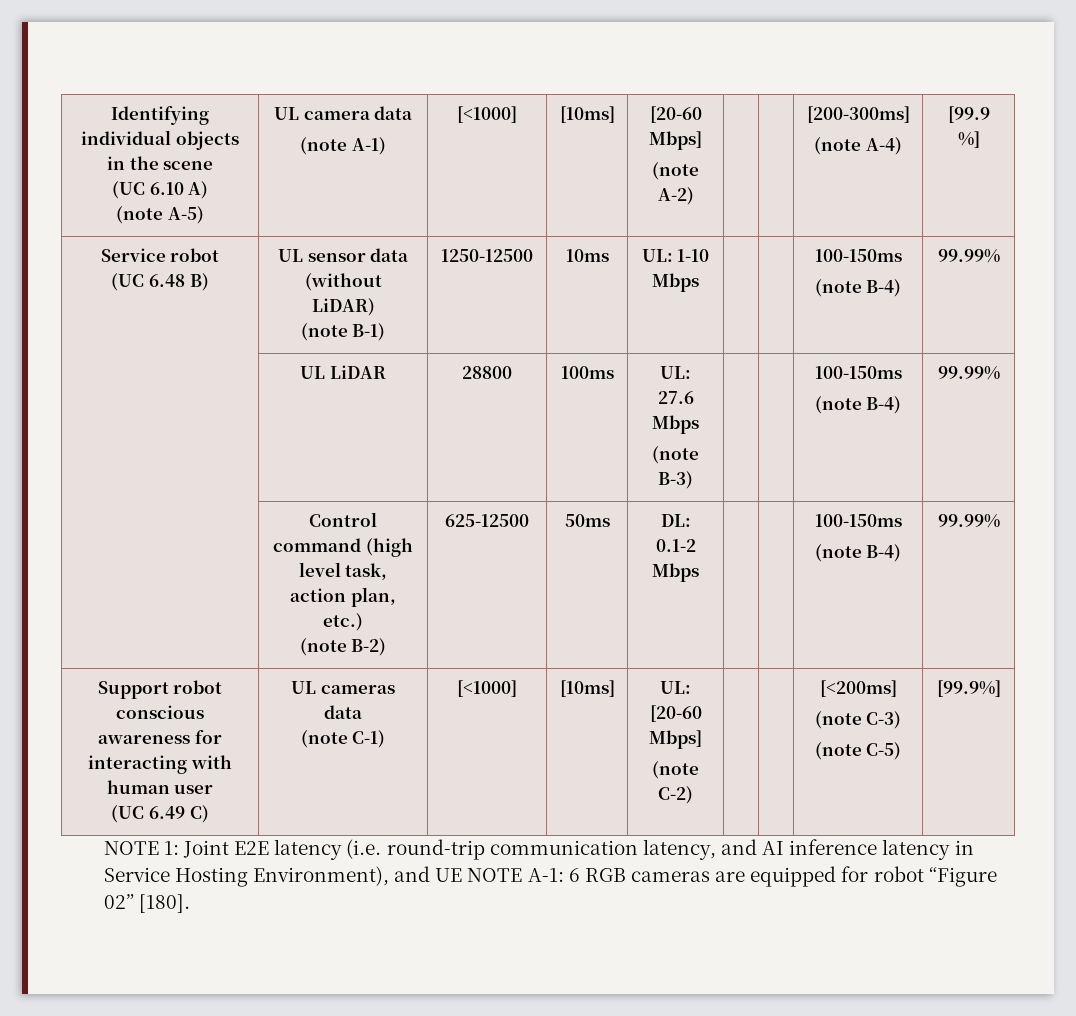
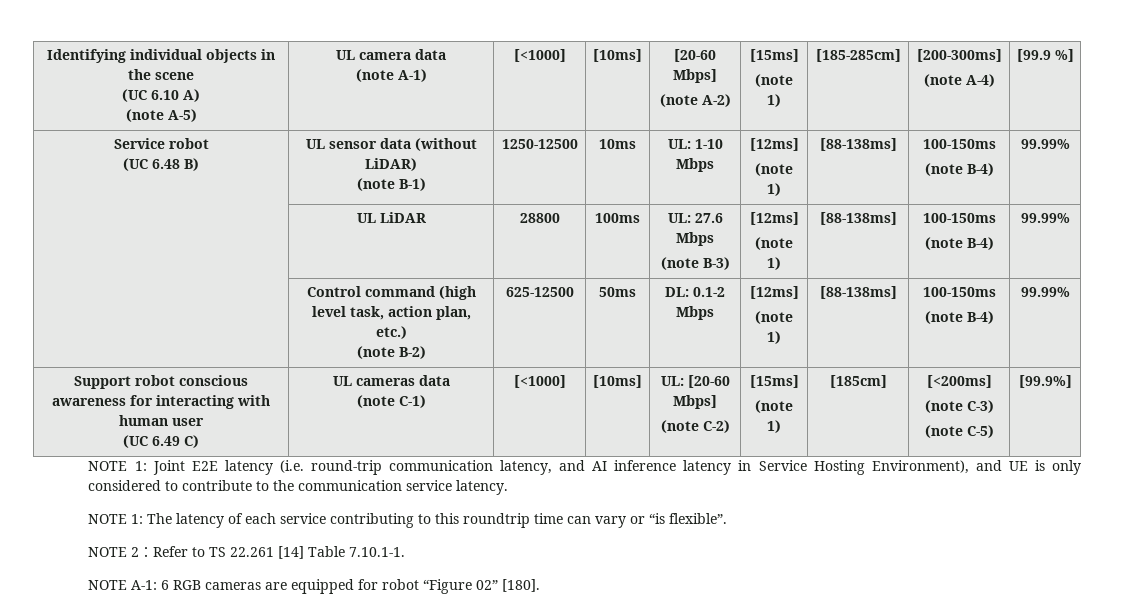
(694, 196) | -> [749,49,799,62] [755,74,793,87] [767,94,781,107] [815,49,901,62] [15ms] // (note 1) | [185-285cm]
(699, 282) | -> [749,138,799,151] [755,163,793,176] [767,183,781,196] [819,138,897,151] [12ms] // (note 1) | [88-138ms]
(693, 480) | -> [749,212,799,225] [755,237,793,250] [767,257,781,270] [819,212,897,225] [12ms] // (note 1) | [88-138ms]
(699, 572) | -> [749,286,799,299] [755,311,793,324] [767,331,781,344] [819,286,897,299] [12ms] // (note 1) | [88-138ms]
(693, 795) | -> [749,375,799,388] [755,400,793,413] [767,420,781,433] [829,375,887,388] [15ms] // (note 1) | [185cm]
(463, 875) none -> [1034,460,1082,475] [88,480,509,495] [88,513,728,528] [88,546,406,559] is only considered to contribute to the communication service latency. // NOTE 1: The latency of each service contributing to this roundtrip time can vary or “is flexible”. // NOTE 2：Refer to TS 22.261 [14] Table 7.10.1-1. //

